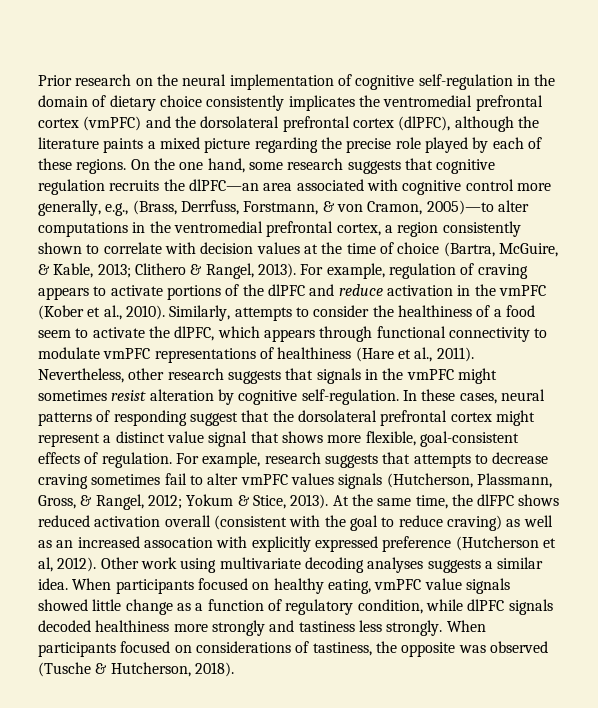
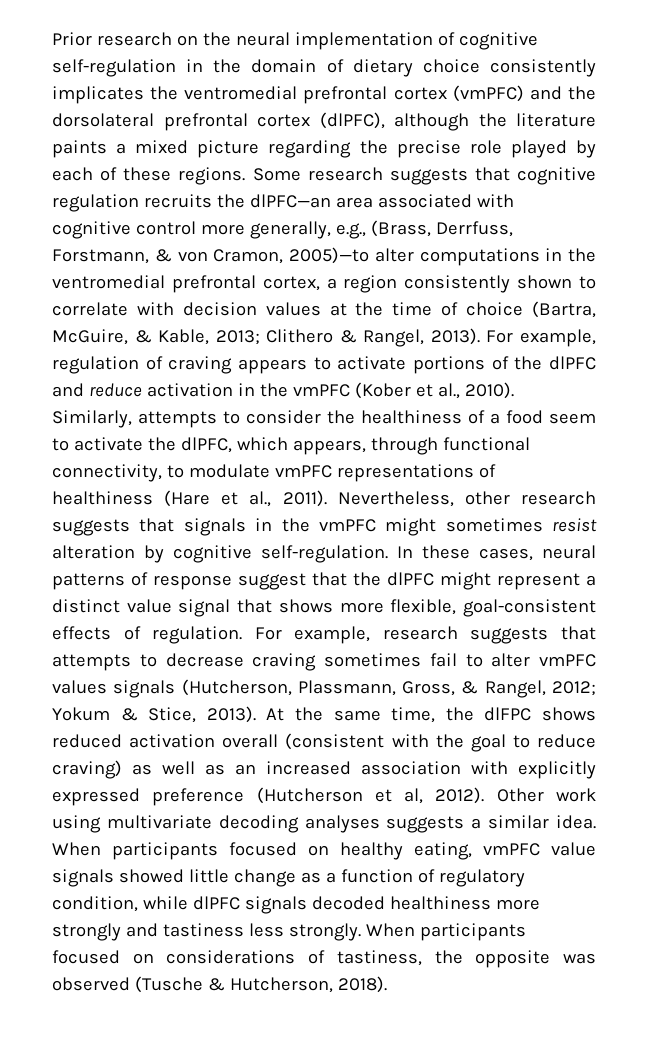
[130,158,283,173] On the one hand, some -> [252,168,301,181] Some
[263,329,315,342] appears -> [292,440,366,455] appears,
[448,327,530,342] connectivity -> [52,464,162,482] connectivity,
[113,410,187,426] responding -> [153,575,232,590] response
[297,410,492,426] dorsolateral prefrontal cortex -> [387,572,434,586] dlPFC
[143,537,213,548] assocation -> [361,761,461,775] association

